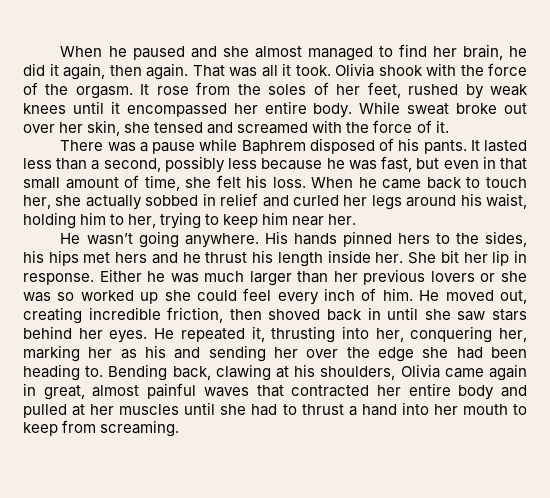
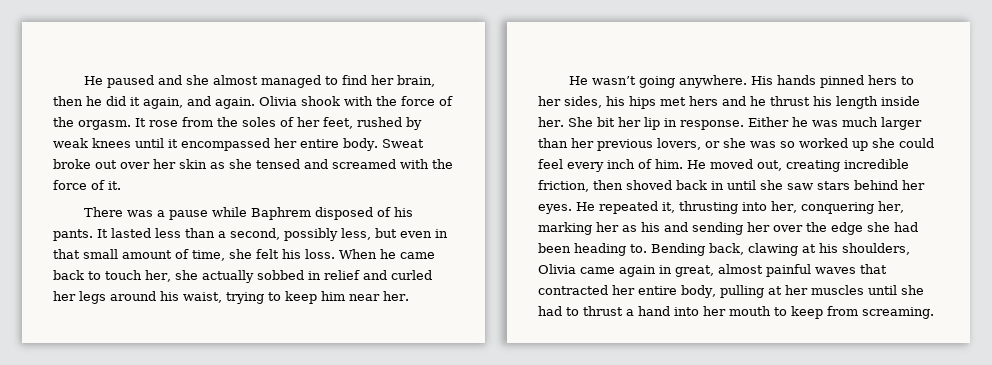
[60,46,127,57] When he -> [84,76,104,85] He
(503, 52) none -> [53,96,83,106] then
[109,63,331,80] then again. That was all it took. -> [187,96,255,109] and again.
[359,101,450,115] While sweat -> [381,139,424,148] Sweat
[87,120,121,136] skin, -> [179,159,225,169] skin as
[228,156,413,172] less because he was fast, -> [341,228,371,240] less,
[23,212,157,229] holding him to her, -> (222, 297) none
[455,233,479,244] the -> [538,96,561,106] her
[430,271,475,282] lovers -> [657,138,701,150] lovers,
[458,385,527,400] [23,404,67,418] body and pulled -> [681,285,764,298] body, pulling

